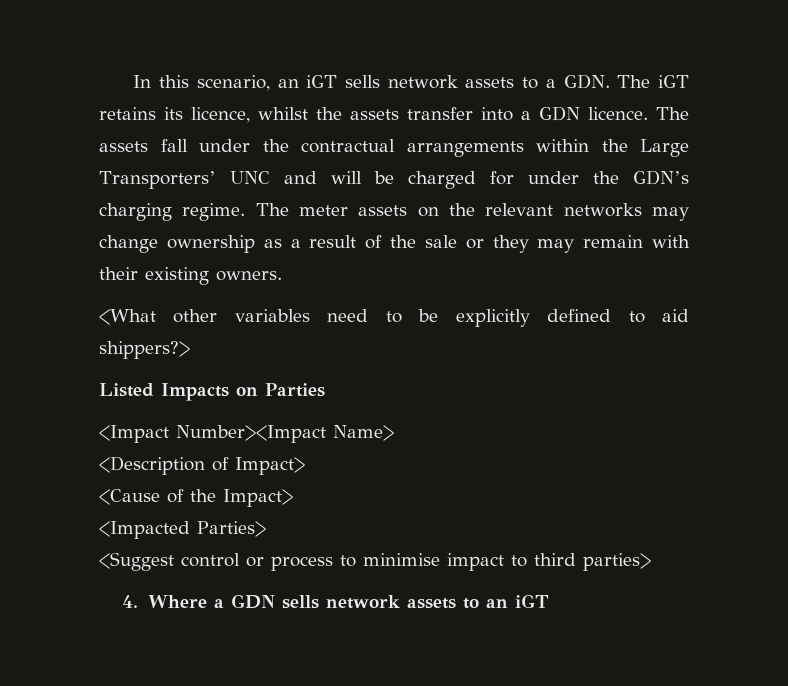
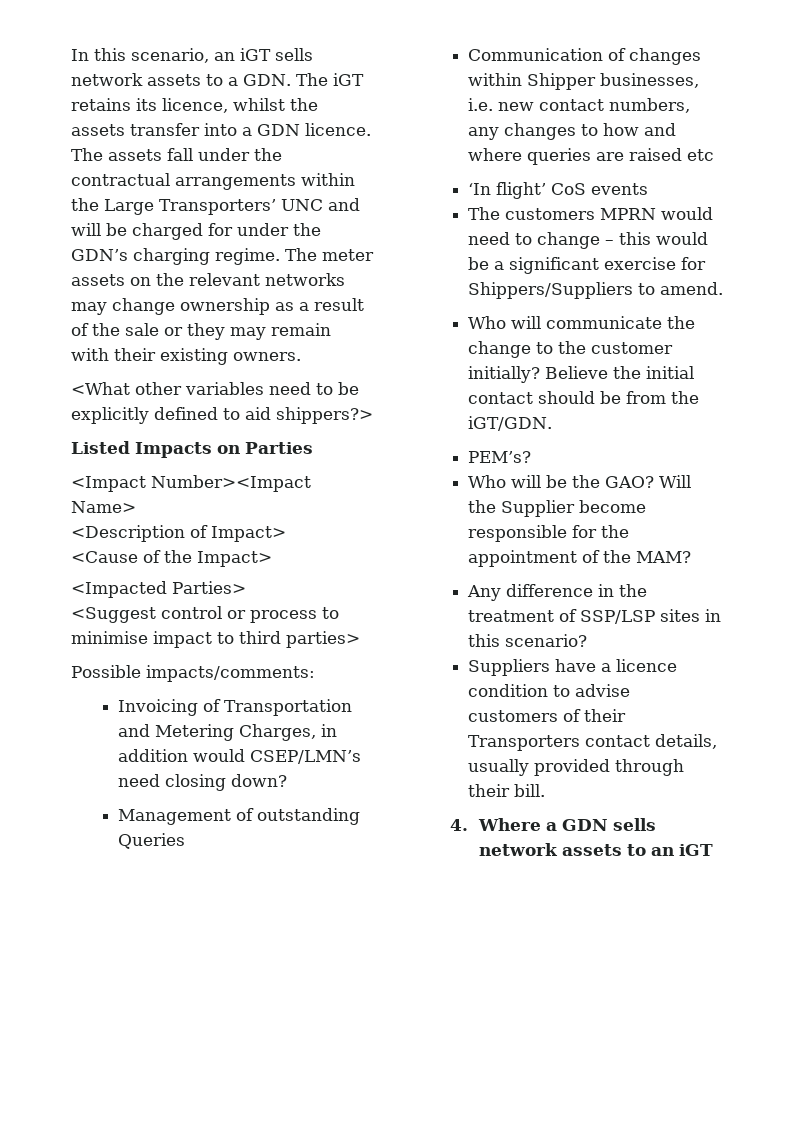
(651, 562) none -> [71,665,315,682] [117,699,352,716] [117,724,337,741] [117,749,361,764] [117,774,287,791] [117,808,360,825] [117,833,185,849] [467,48,701,65] [467,73,699,90] [467,98,690,113] [467,123,676,140] [467,148,714,165] [467,182,648,199] [467,207,713,220] [467,232,708,249] [467,257,706,274] [467,282,723,299] [467,316,695,329] [467,341,673,358] [467,366,694,383] [467,391,699,404] [467,416,552,431] [467,451,531,463] [467,475,691,488] [467,500,646,517] [467,525,629,542] [467,550,691,567] [466,584,647,601] [467,609,721,624] [467,634,587,647] [467,659,677,676] [467,684,630,697] [467,709,626,722] [467,734,717,751] [467,759,684,776] [467,784,545,797] // Possible impacts/comments: // Invoicing of Transportation and Metering Charges, in addition would CSEP/LMN’s need closing down? // Management of outstanding Queries // Communication of changes within Shipper businesses, i.e. new contact numbers, any changes to how and where queries are raised etc // ‘In flight’ CoS events // The customers MPRN would need to change – this would be a significant exercise for Shippers/Suppliers to amend. // Who will communicate the change to the customer initially? Believe the initial contact should be from the iGT/GDN. // PEM’s? // Who will be the GAO? Will the Supplier become responsible for the appointment of the MAM? // Any difference in the treatment of SSP/LSP sites in this scenario? // Suppliers have a licence condition to advise customers of their Transporters contact details, usually provided through their bill.

